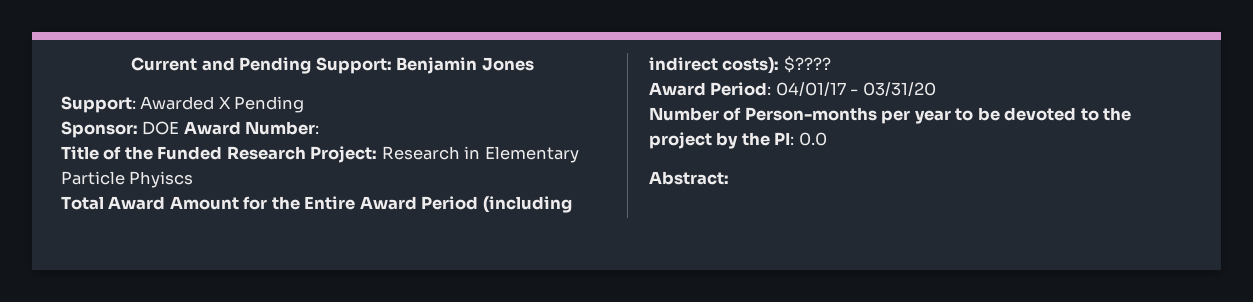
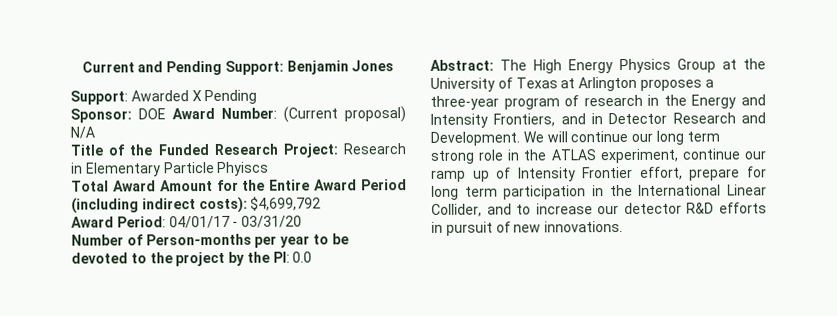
(320, 128) none -> [283,106,406,123] [70,126,95,139] (Current proposal) N/A
[783,56,831,73] $???? -> [250,196,322,211] $4,699,792
(729, 178) none -> [500,58,766,74] [430,76,714,92] [430,94,766,110] [430,112,766,128] [430,130,720,146] [430,148,767,164] [431,166,767,182] [431,184,767,200] [431,202,767,217] [431,220,624,236] The High Energy Physics Group at the University of Texas at Arlington proposes a three-year program of research in the Energy and Intensity Frontiers, and in Detector Research and Development. We will continue our long term strong role in the ATLAS experiment, continue our ramp up of Intensity Frontier effort, prepare for long term participation in the International Linear Collider, and to increase our detector R&D efforts in pursuit of new innovations.

